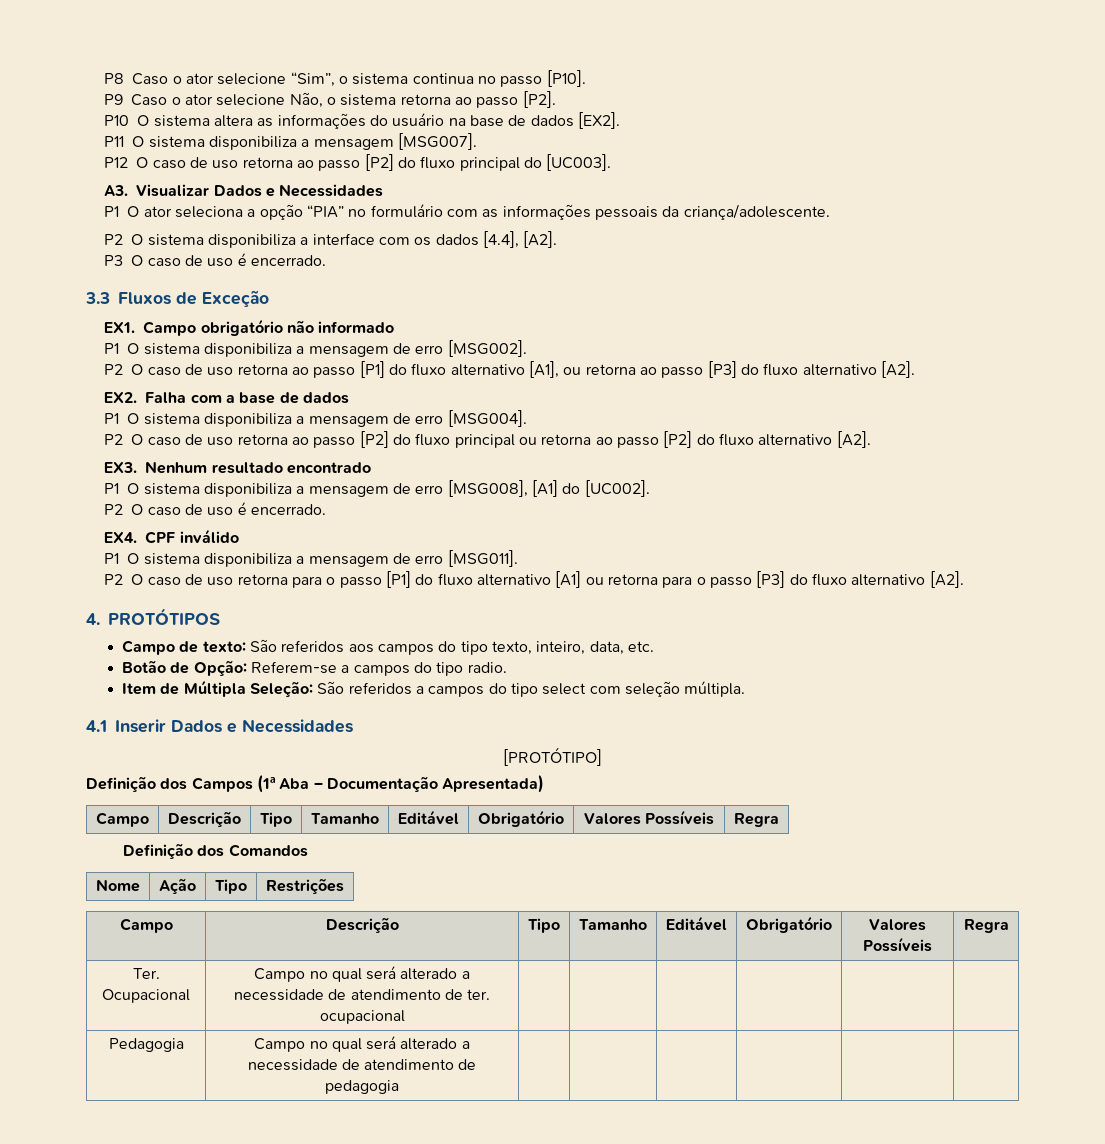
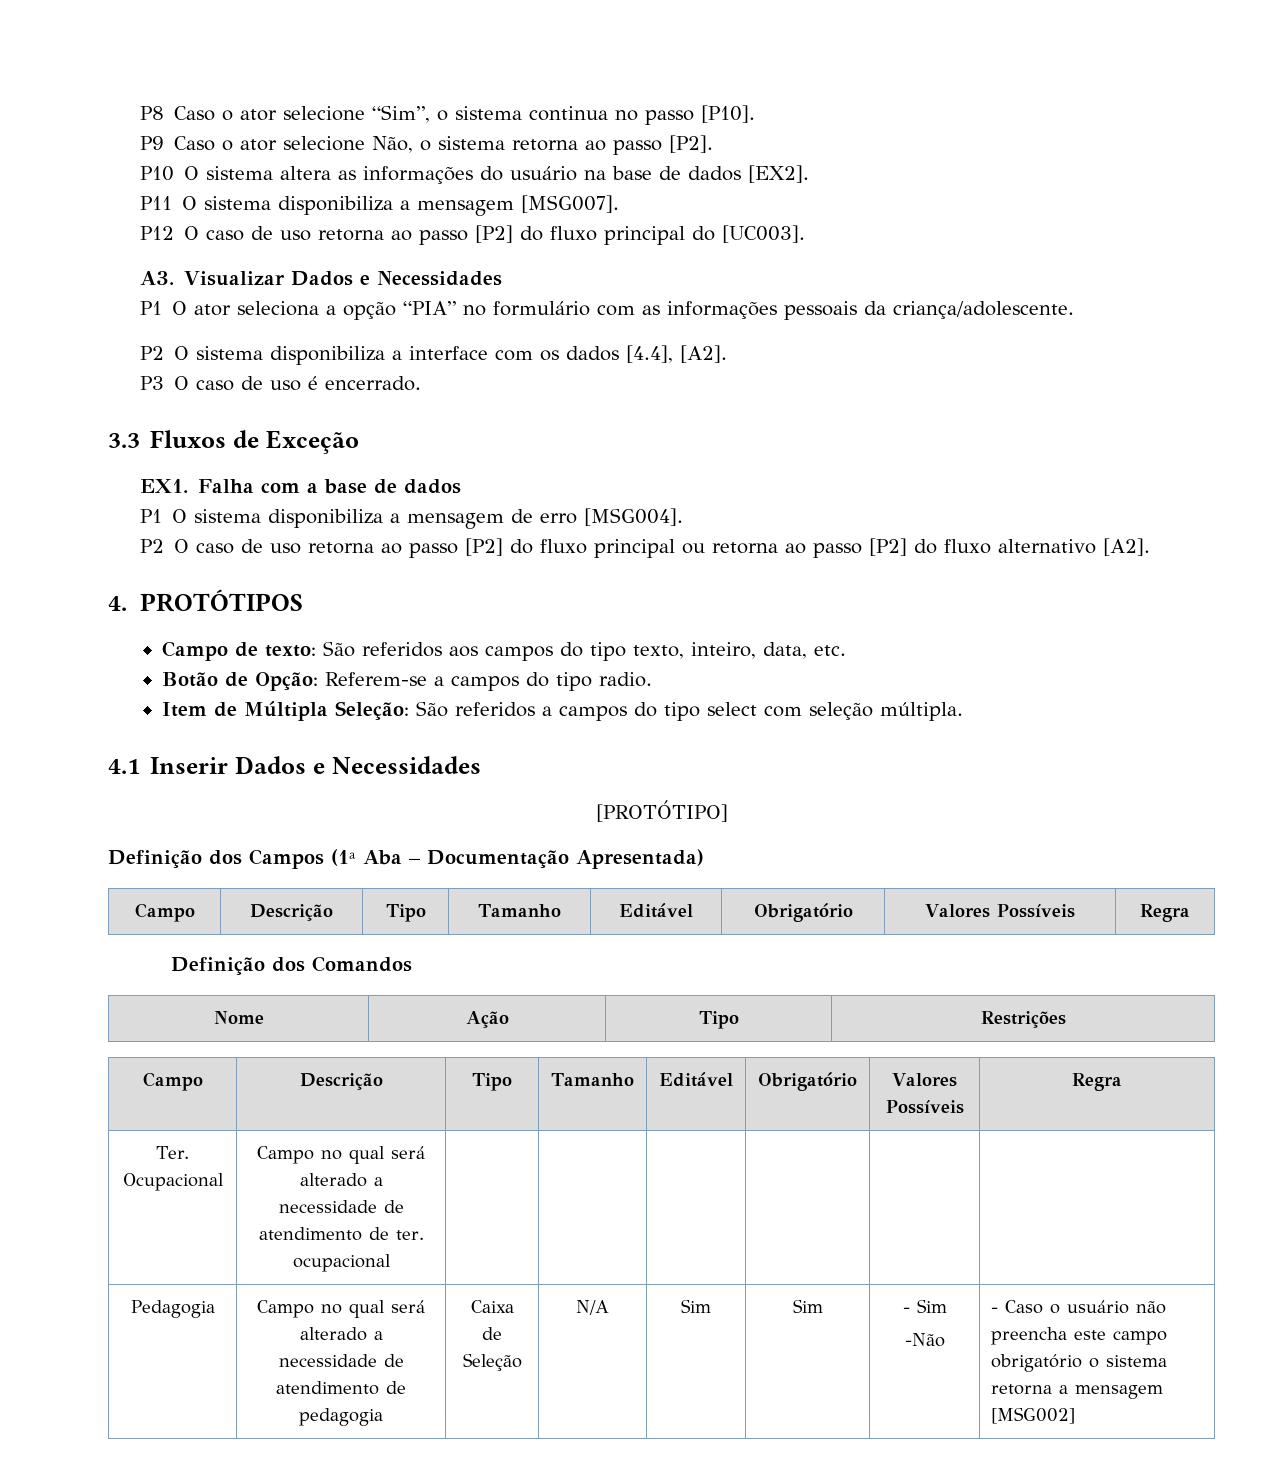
[143,319,395,336] [104,340,527,357] [104,361,915,378] [104,392,138,403] Campo obrigatório não informado // P1 O sistema disponibiliza a mensagem de erro [MSG002]. // P2 O caso de uso retorna ao passo [P1] do fluxo alternativo [A1], ou retorna ao passo [P3] do fluxo alternativo [A2]. // EX2. -> (188, 486) none
[104,461,372,474] [104,480,650,497] [104,502,327,516] [104,529,239,544] [104,550,518,567] [104,571,964,588] // EX3. Nenhum resultado encontrado // P1 O sistema disponibiliza a mensagem de erro [MSG008], [A1] do [UC002]. // P2 O caso de uso é encerrado. // EX4. CPF inválido // P1 O sistema disponibiliza a mensagem de erro [MSG011]. // P2 O caso de uso retorna para o passo [P1] do fluxo alternativo [A1] ou retorna para o passo [P3] do fluxo alternativo [A2]. -> (1150, 547) none
(399, 1087) | | | | | -> [470,1300,514,1313] [482,1327,502,1340] [462,1353,522,1371] [576,1300,609,1315] [681,1299,711,1313] [792,1299,823,1313] [902,1299,947,1313] [904,1333,945,1347] [991,1300,1167,1314] [991,1327,1168,1345] [991,1354,1168,1372] [991,1384,1164,1399] [991,1407,1076,1424] Caixa de Seleção | N/A | Sim | Sim | - Sim // -Não | - Caso o usuário não preencha este campo obrigatório o sistema retorna a mensagem [MSG002]

